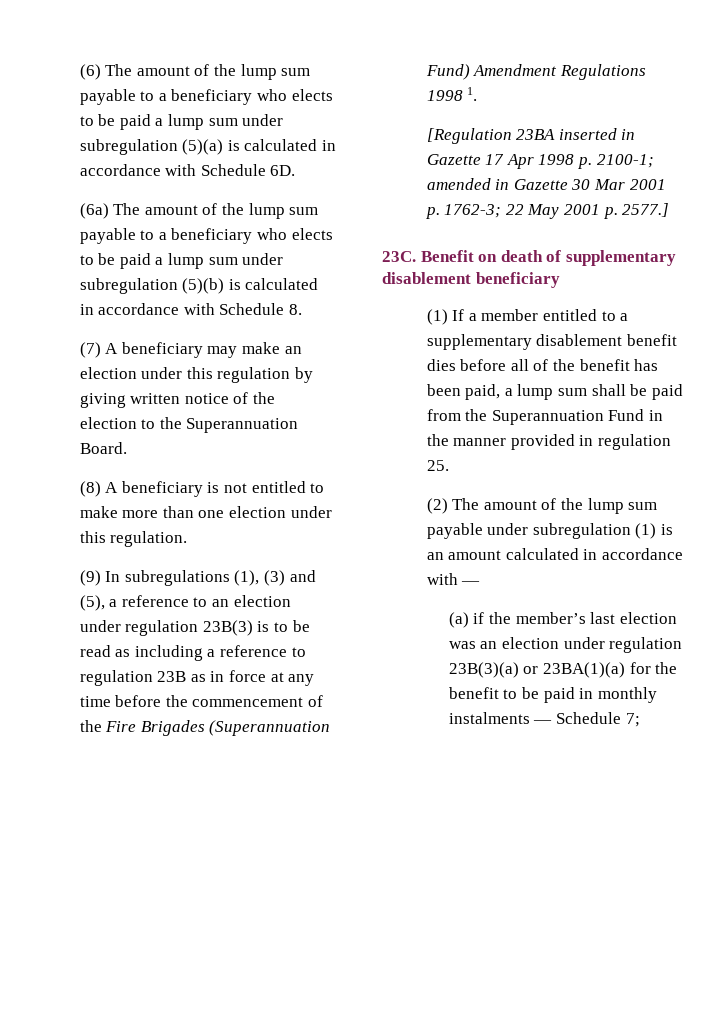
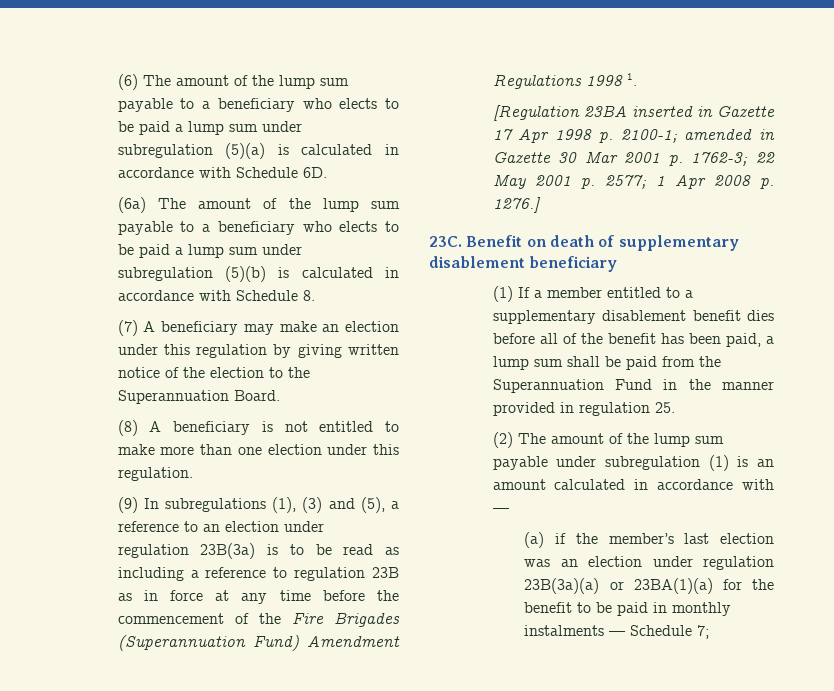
[202,620,253,636] 23B(3) -> [200,543,256,559] 23B(3a)
[622,203,670,217] 2577.] -> [604,175,774,189] [492,197,541,213] 2577; 1 Apr 2008 p. 1276.]
[448,662,519,678] 23B(3)(a) -> [524,578,600,594] 23B(3a)(a)

